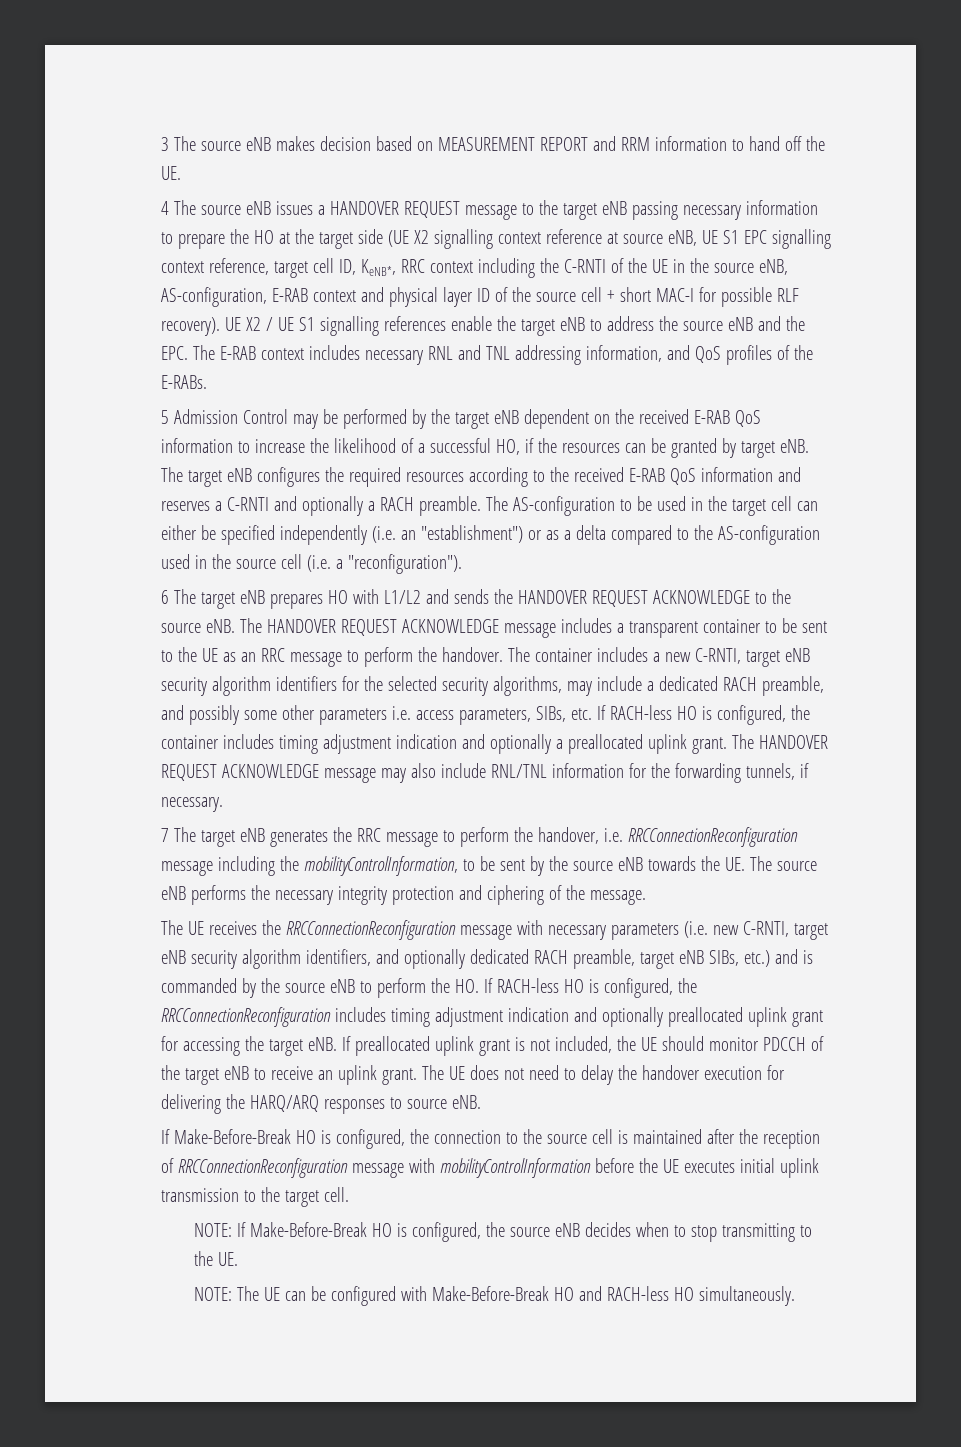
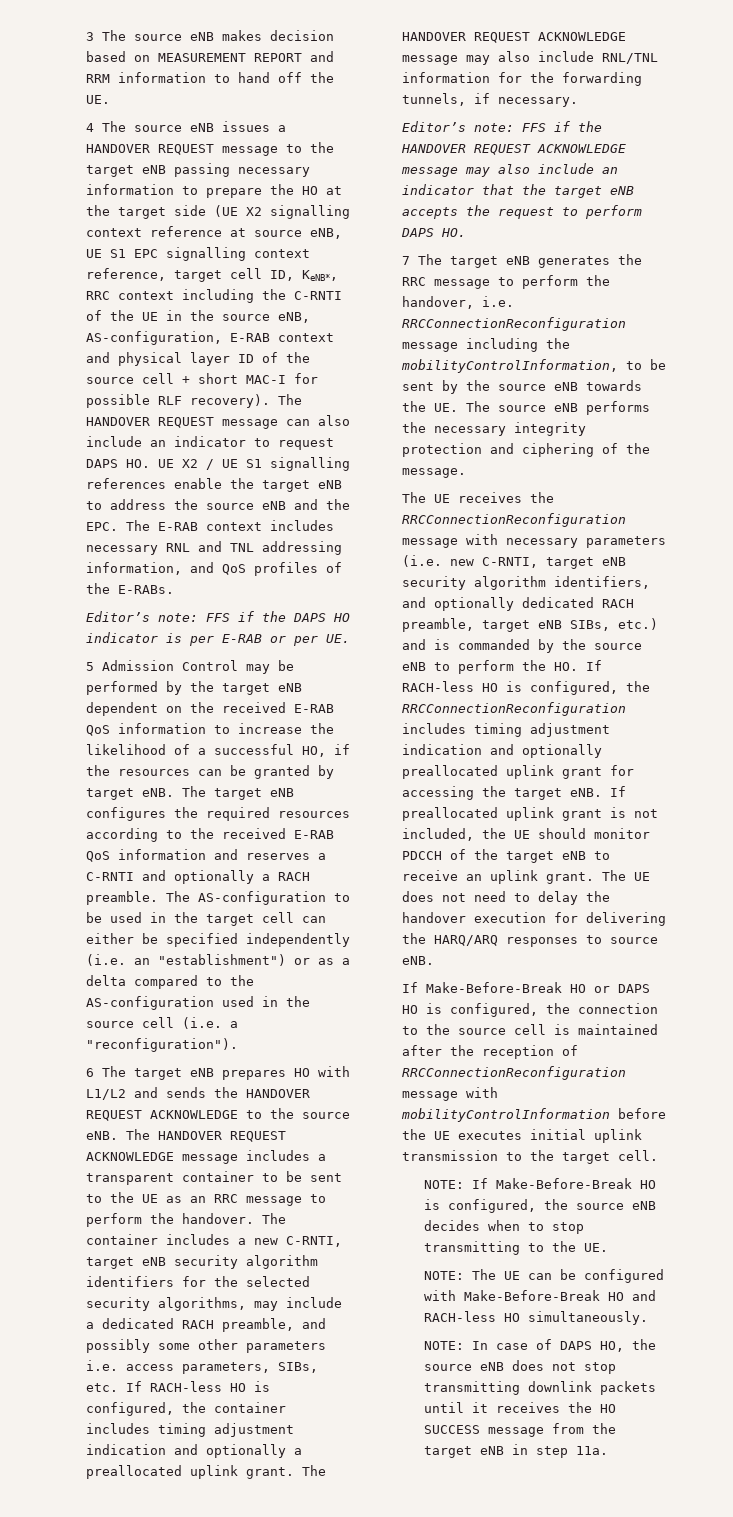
(221, 326) none -> [277,394,302,405] [85,415,350,429] [85,436,334,450] [85,459,150,468] The HANDOVER REQUEST message can also include an indicator to request DAPS HO.
(208, 382) none -> [85,611,350,622] [85,632,350,646] // Editor’s note: FFS if the DAPS HO indicator is per E-RAB or per UE.
(224, 804) none -> [401,121,602,132] [400,144,626,155] [400,163,618,177] [401,184,634,198] [401,205,642,219] [400,228,466,237] // Editor’s note: FFS if the HANDOVER REQUEST ACKNOWLEDGE message may also include an indicator that the target eNB accepts the request to perform DAPS HO.
(317, 1137) none -> [593,984,650,993] [401,1005,418,1014] or DAPS HO
(795, 1296) none -> [423,1339,656,1352] [423,1360,616,1374] [423,1381,656,1395] [423,1402,616,1413] [423,1423,616,1437] [423,1444,608,1458] // NOTE: In case of DAPS HO, the source eNB does not stop transmitting downlink packets until it receives the HO SUCCESS message from the target eNB in step 11a.

